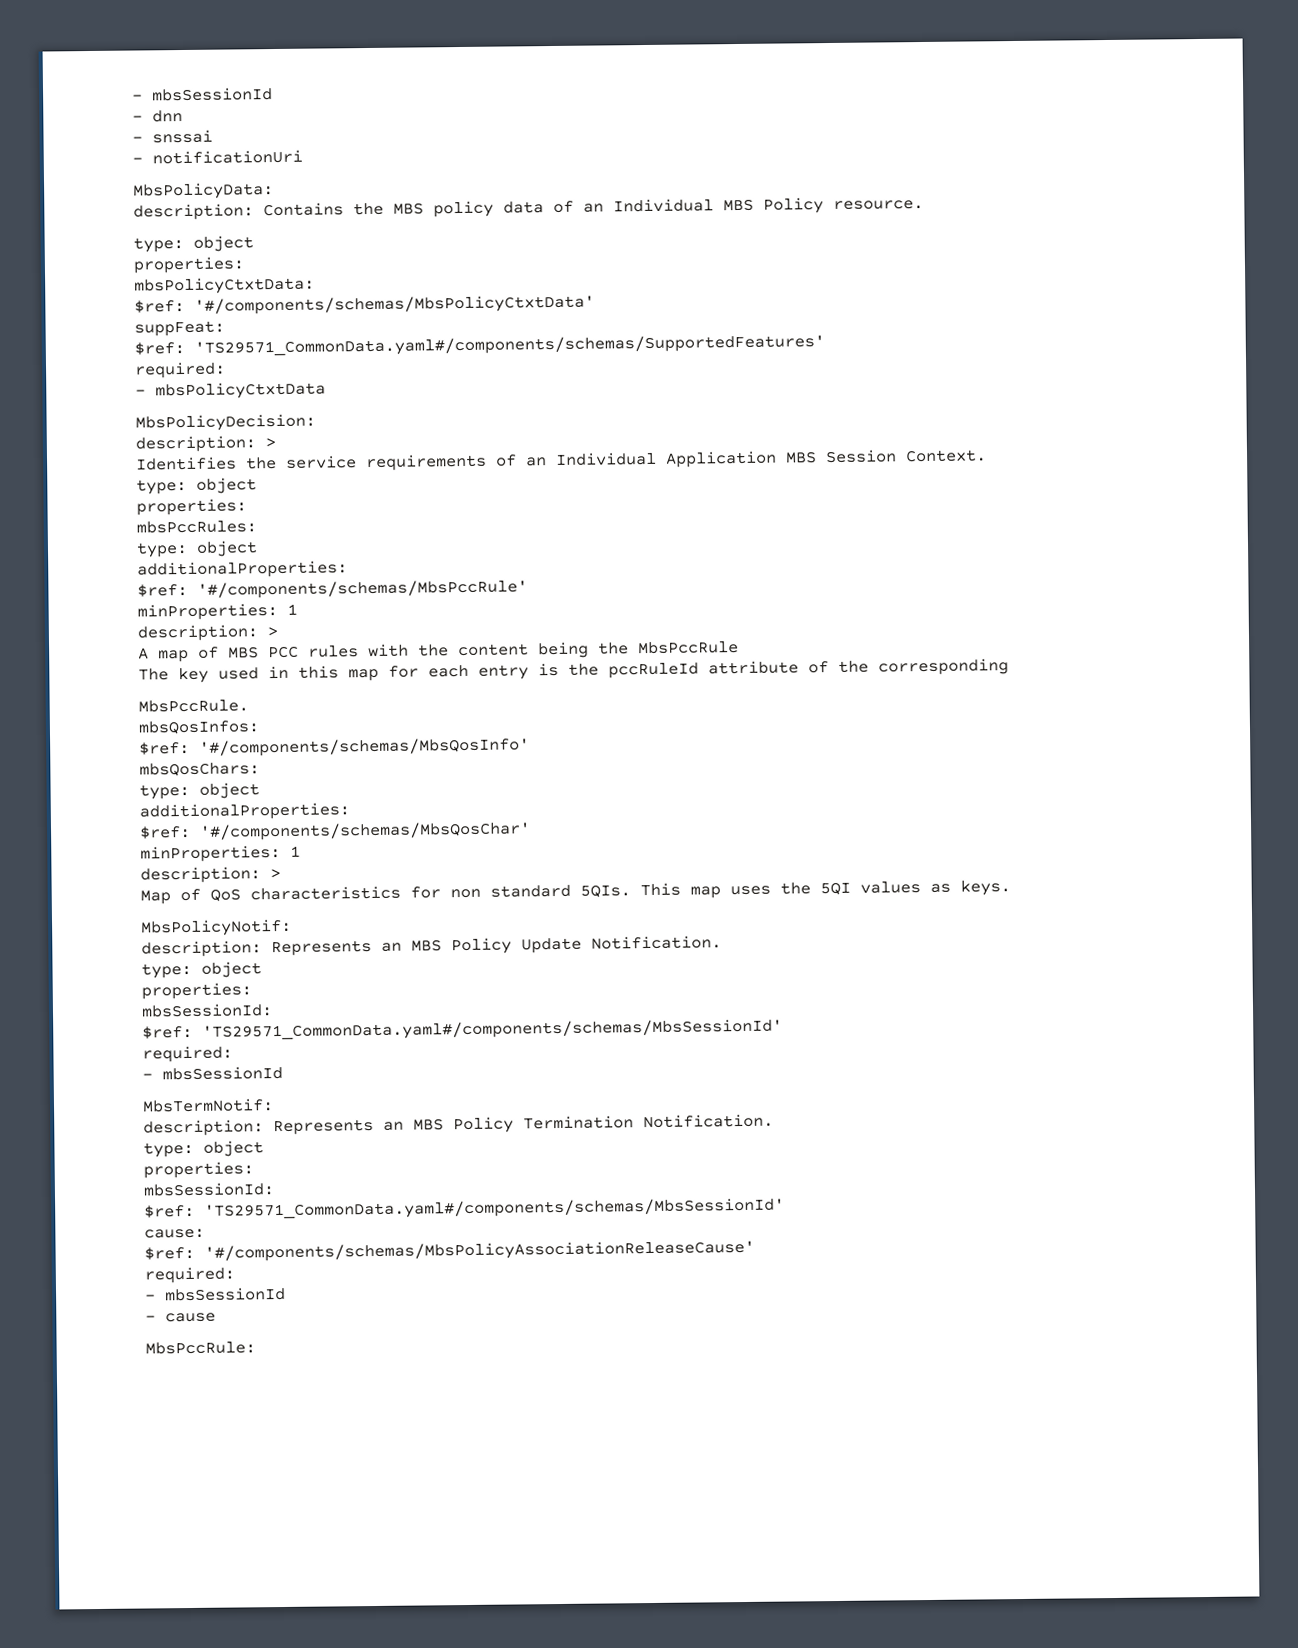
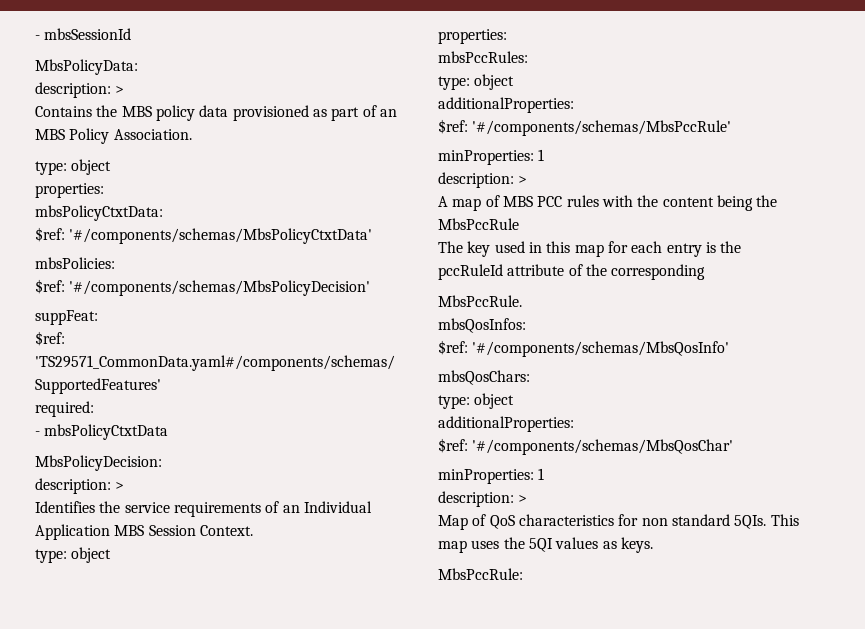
[132,87,273,102] [132,110,183,123] [132,129,213,144] [132,149,303,165] - mbsSessionId // - dnn // - snssai // - notificationUri -> [35,28,132,40] - mbsSessionId
(254, 212) none -> [115,86,125,94] > //
[553,197,924,214] of an Individual MBS Policy resource. -> [232,105,397,121] [35,128,192,144] provisioned as part of an MBS Policy Association.
(595, 304) none -> [35,257,115,269] [35,279,371,296] // mbsPolicies: // $ref: '#/components/schemas/MbsPolicyDecision'
[141,918,292,937] [141,935,722,958] [141,961,262,979] [141,982,252,1000] [141,1003,273,1018] [142,1018,783,1041] [142,1045,233,1063] [142,1065,283,1081] [142,1098,274,1113] [143,1113,774,1137] [143,1140,264,1158] [143,1161,254,1179] [143,1182,274,1197] [144,1197,785,1220] [144,1228,205,1239] [144,1239,755,1262] [144,1266,235,1284] [145,1286,286,1302] [145,1312,216,1323] // MbsPolicyNotif: // description: Represents an MBS Policy Update Notification. // type: object // properties: // mbsSessionId: // $ref: 'TS29571_CommonData.yaml#/components/schemas/MbsSessionId' // required: // - mbsSessionId // MbsTermNotif: // description: Represents an MBS Policy Termination Notification. // type: object // properties: // mbsSessionId: // $ref: 'TS29571_CommonData.yaml#/components/schemas/MbsSessionId' // cause: // $ref: '#/components/schemas/MbsPolicyAssociationReleaseCause' // required: // - mbsSessionId // - cause -> (653, 545) none

